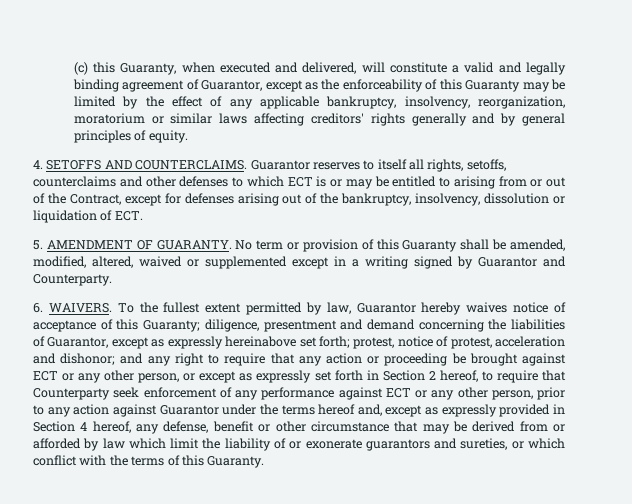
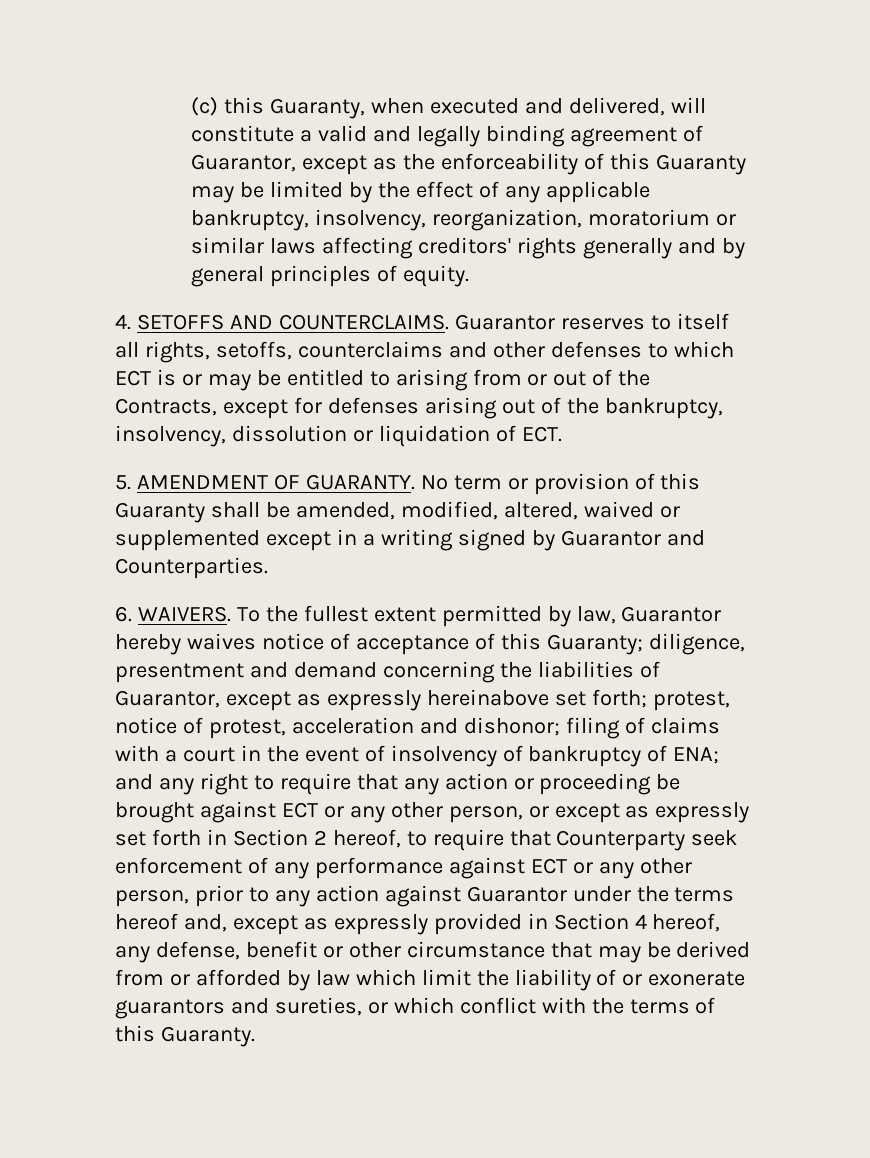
[69,194,121,205] Contract, -> [115,398,217,416] Contracts,
[33,274,112,286] Counterparty. -> [115,557,268,579] Counterparties.
(116, 359) none -> [565,717,720,739] [115,745,720,767] filing of claims with a court in the event of insolvency of bankruptcy of ENA;

